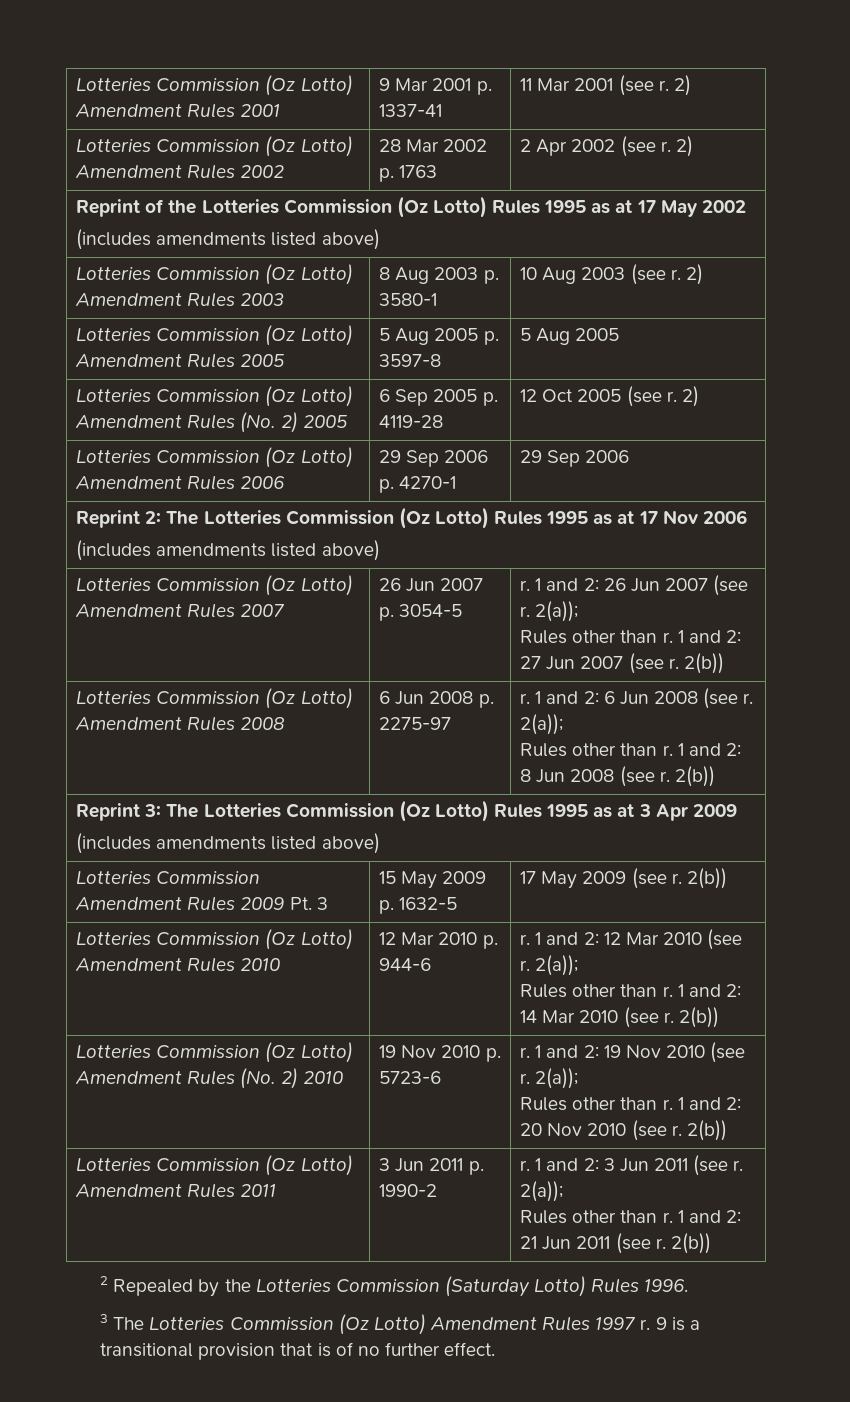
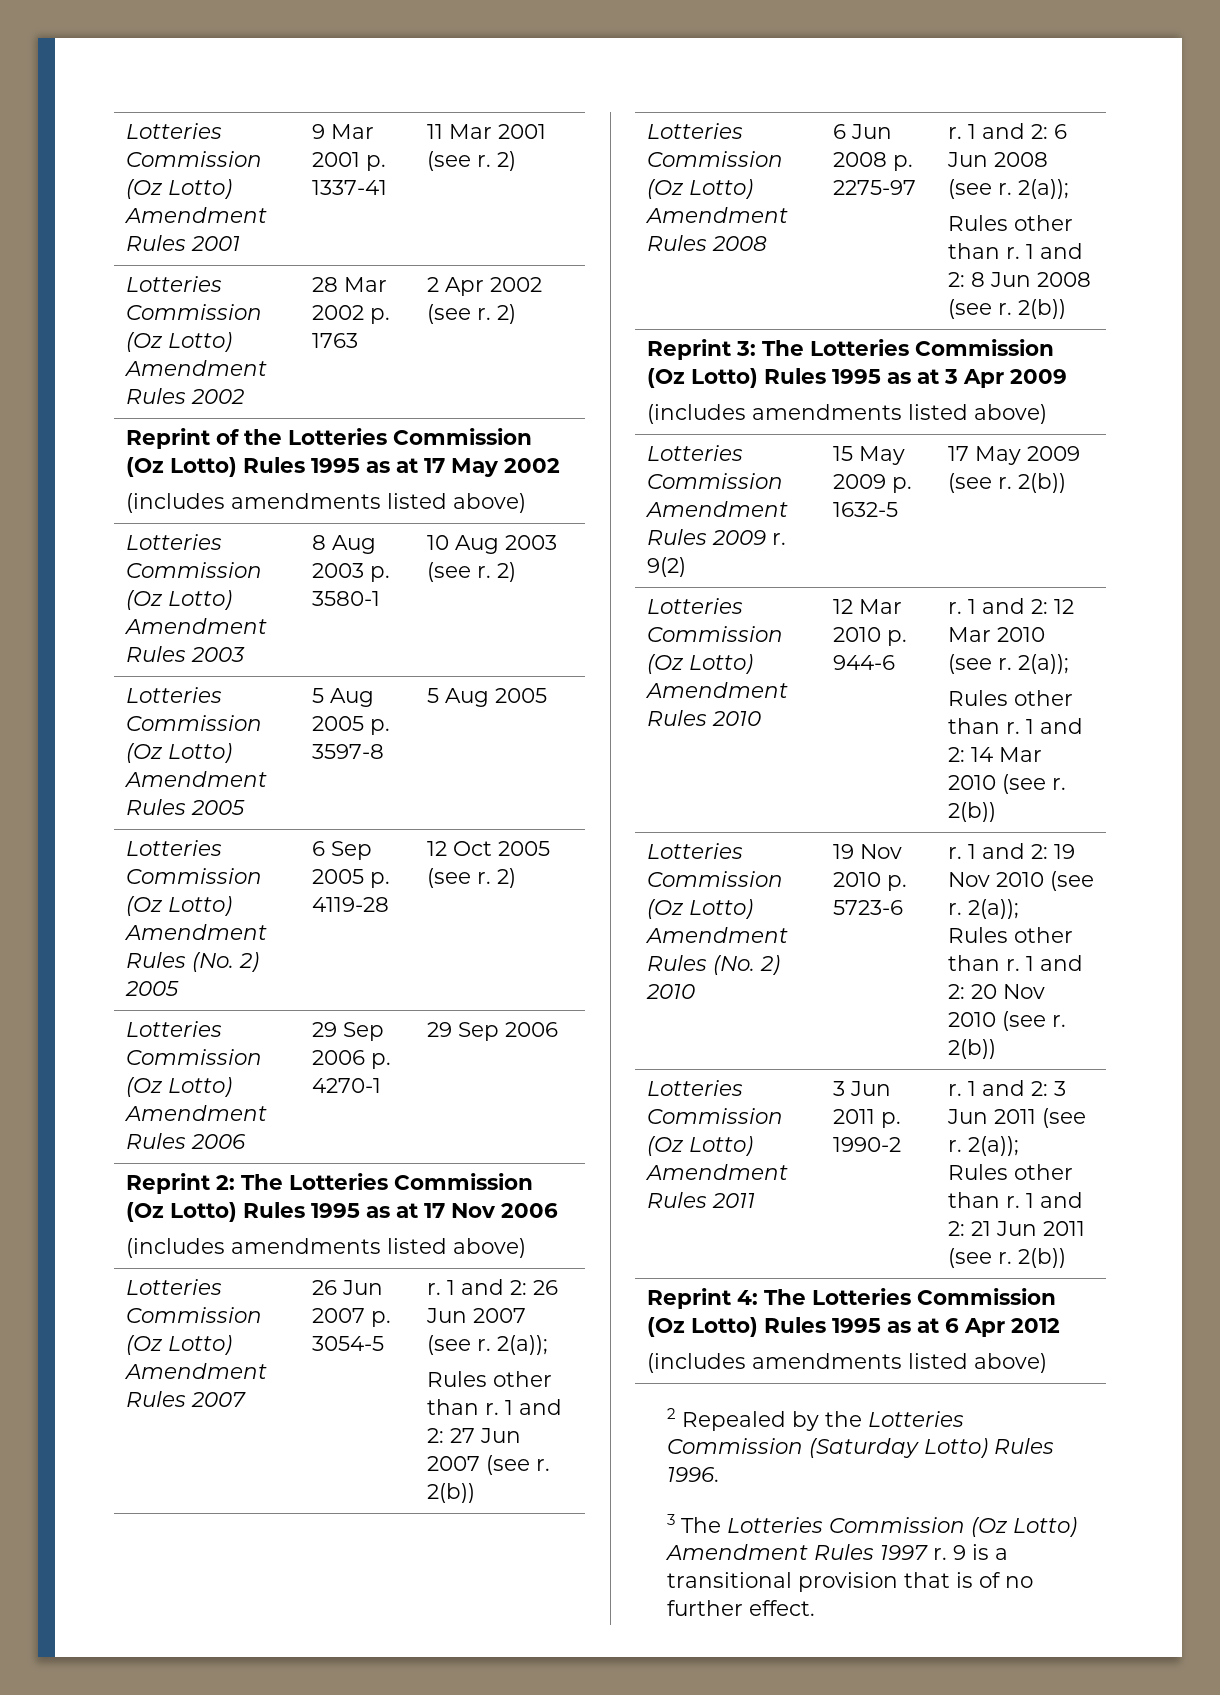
[289,897,328,910] Pt. 3 -> [771,533,786,545] [646,557,686,577] r. 9(2)
(711, 1243) none -> [646,1288,1056,1309] [646,1317,1060,1337] [646,1353,1047,1373] // Reprint 4: The Lotteries Commission (Oz Lotto) Rules 1995 as at 6 Apr 2012 // (includes amendments listed above)

